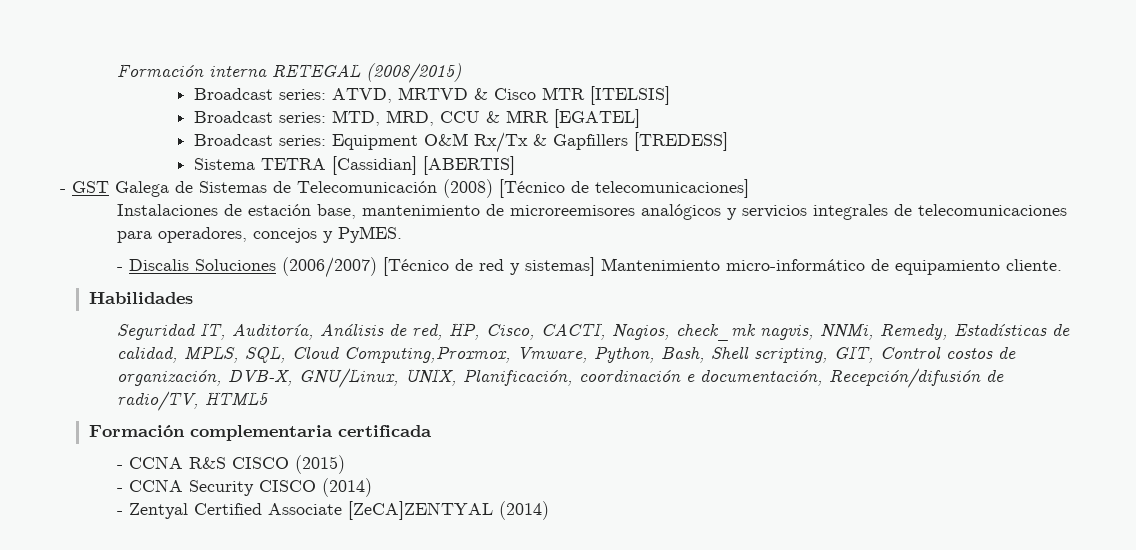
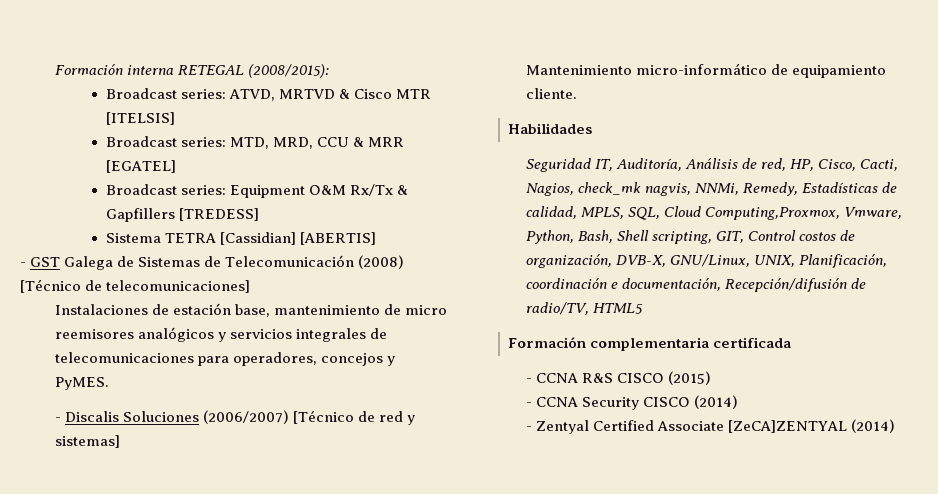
[366,63,462,83] (2008/2015) -> [247,64,329,78] (2008/2015):
[510,205,636,216] microreemisores -> [404,305,447,315] [54,329,134,339] micro reemisores
(596, 266) none -> (120, 441) //
[541,323,607,340] CACTI, -> [860,159,899,171] Cacti,

